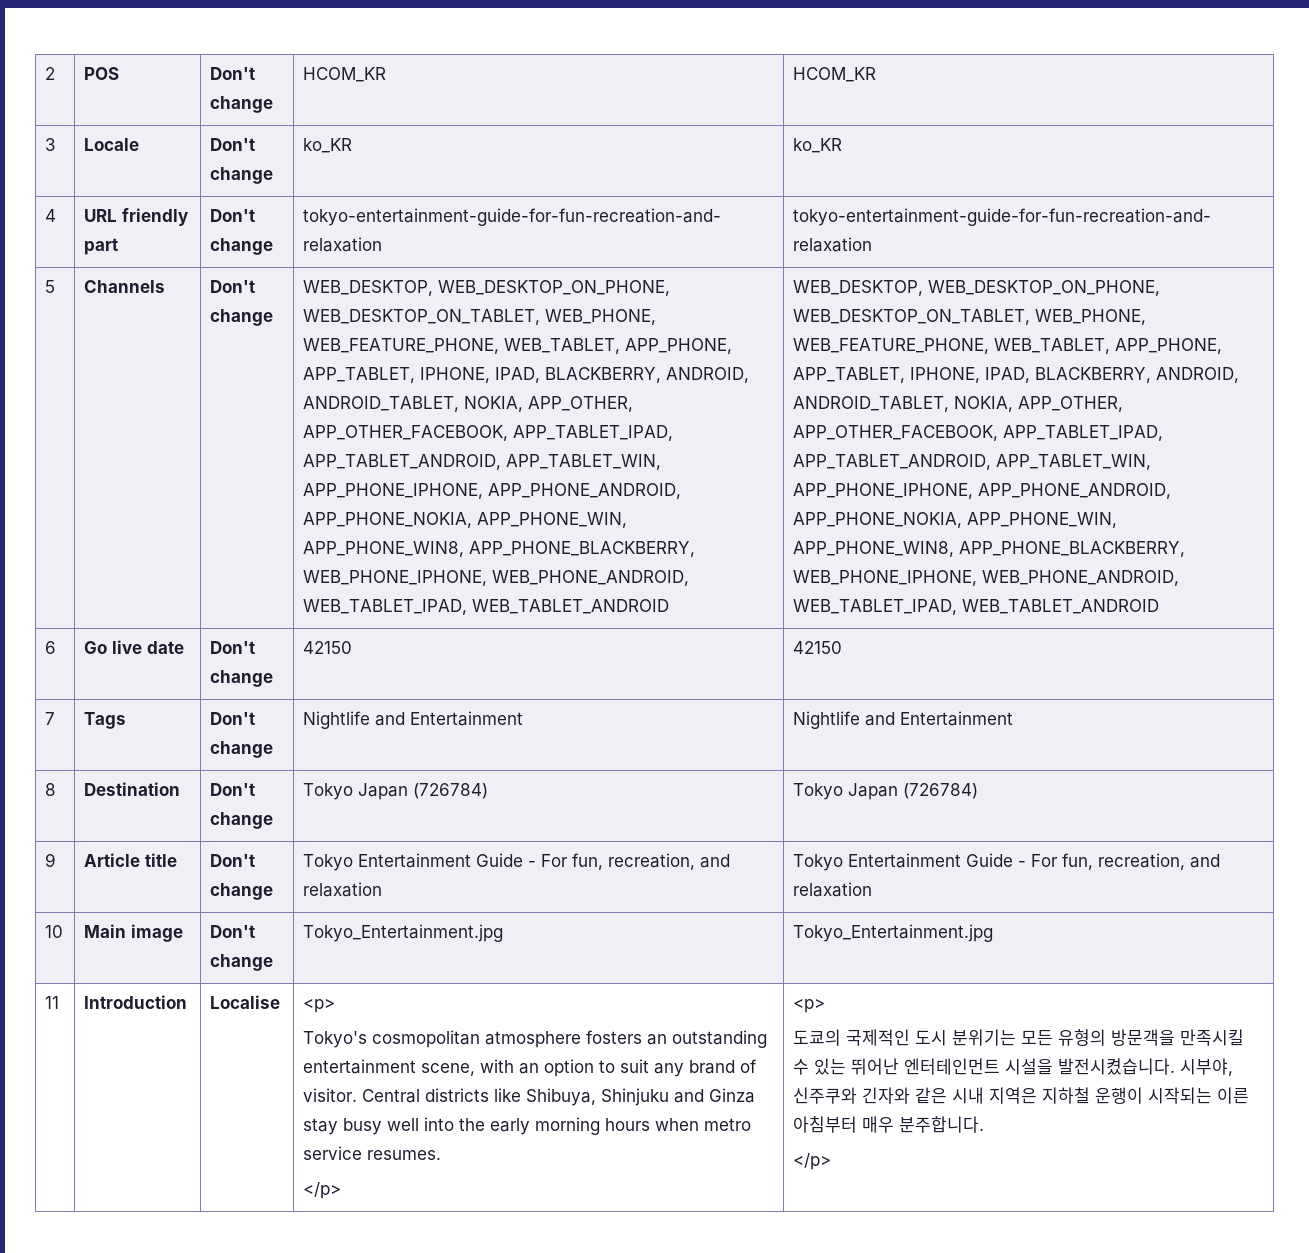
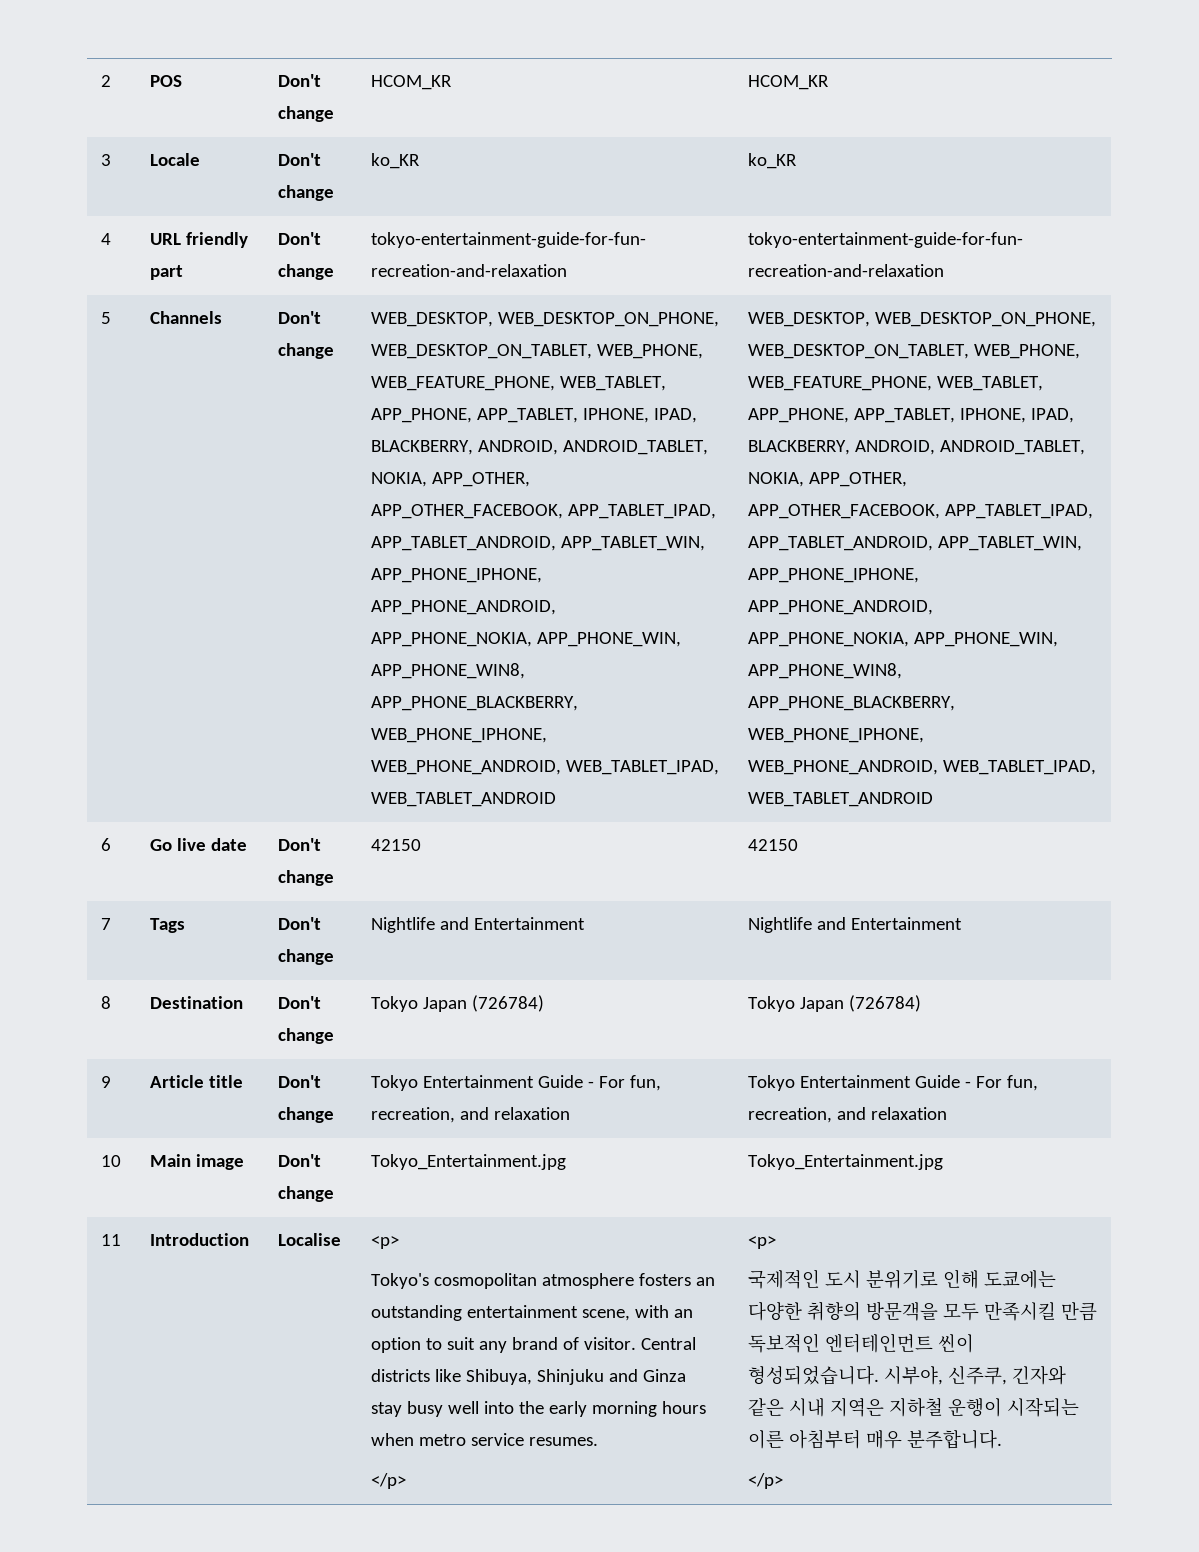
[793,1029,842,1046] 도쿄의 -> (777, 1242) none
[952,1029,1245,1046] [793,1058,1234,1076] [793,1087,858,1104] 분위기는 모든 유형의 방문객을 만족시킬 수 있는 뛰어난 엔터테인먼트 시설을 발전시켰습니다. 시부야, 신주쿠와 -> [866,1269,1057,1289] [748,1301,1098,1321] [748,1333,975,1353] [748,1365,1008,1385] 분위기로 인해 도쿄에는 다양한 취향의 방문객을 모두 만족시킬 만큼 독보적인 엔터테인먼트 씬이 형성되었습니다. 시부야, 신주쿠,

